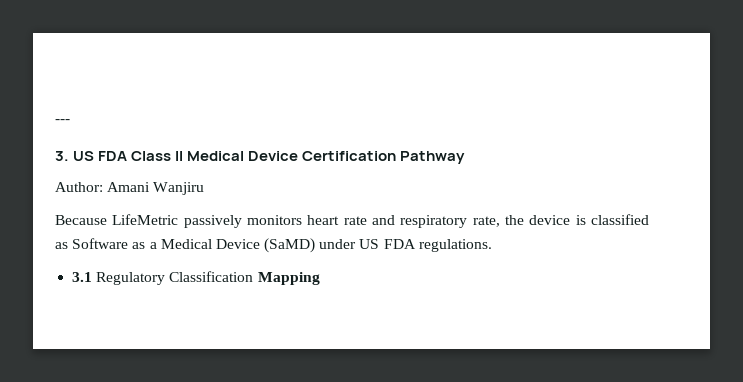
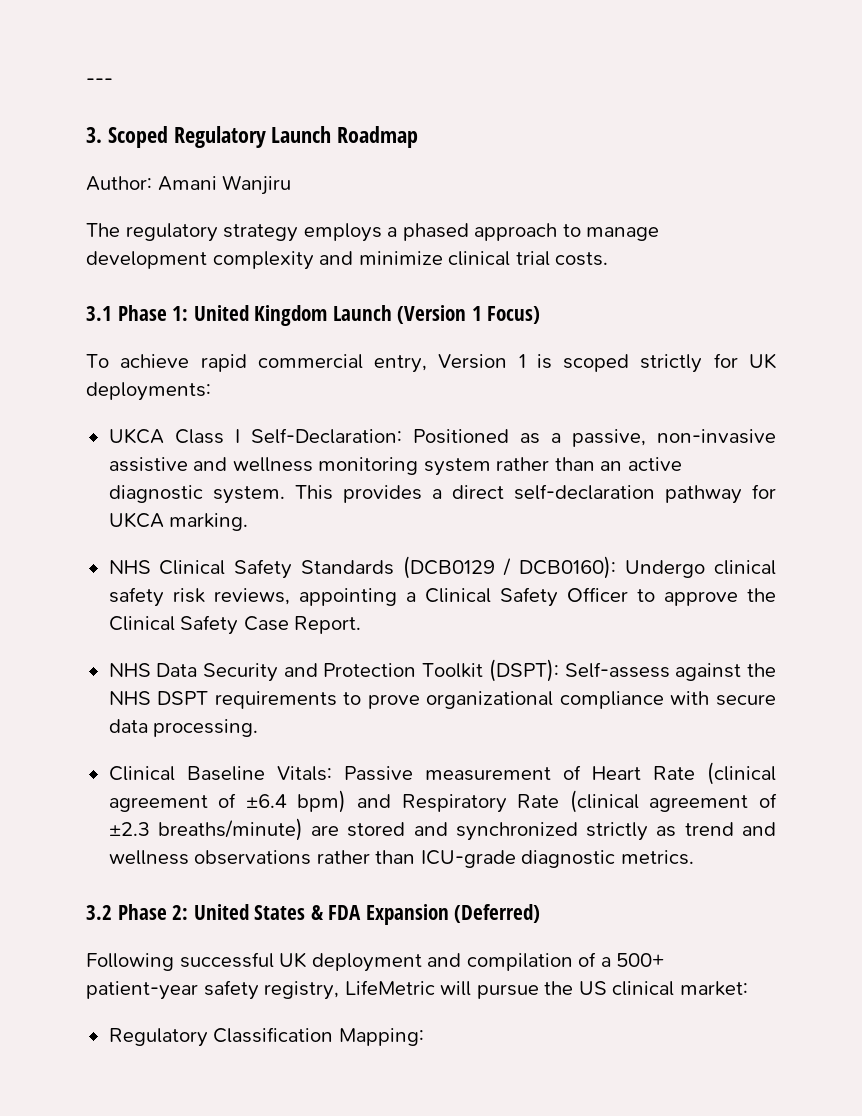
[73,151,466,164] [55,182,205,195] [55,214,649,228] [55,238,492,253] [72,272,93,282] US FDA Class II Medical Device Certification Pathway // Author: Amani Wanjiru // Because LifeMetric passively monitors heart rate and respiratory rate, the device is classified as Software as a Medical Device (SaMD) under US FDA regulations. // 3.1 -> [107,126,419,148] [86,175,292,195] [86,223,660,242] [86,251,609,270] [86,305,541,326] [86,353,776,373] [86,382,211,401] [108,428,777,447] [108,457,682,476] [108,484,776,504] [108,512,249,531] [108,556,776,579] [108,587,776,607] [108,615,362,635] [108,659,777,682] [108,691,777,709] [108,719,259,737] [108,762,776,785] [108,790,778,813] [108,818,777,841] [108,850,694,868] [86,904,541,925] [86,952,665,972] [86,980,748,1000] Scoped Regulatory Launch Roadmap // Author: Amani Wanjiru // The regulatory strategy employs a phased approach to manage development complexity and minimize clinical trial costs. // 3.1 Phase 1: United Kingdom Launch (Version 1 Focus) // To achieve rapid commercial entry, Version 1 is scoped strictly for UK deployments: // UKCA Class I Self-Declaration: Positioned as a passive, non-invasive assistive and wellness monitoring system rather than an active diagnostic system. This provides a direct self-declaration pathway for UKCA marking. // NHS Clinical Safety Standards (DCB0129 / DCB0160): Undergo clinical safety risk reviews, appointing a Clinical Safety Officer to approve the Clinical Safety Case Report. // NHS Data Security and Protection Toolkit (DSPT): Self-assess against the NHS DSPT requirements to prove organizational compliance with secure data processing. // Clinical Baseline Vitals: Passive measurement of Heart Rate (clinical agreement of ±6.4 bpm) and Respiratory Rate (clinical agreement of ±2.3 breaths/minute) are stored and synchronized strictly as trend and wellness observations rather than ICU-grade diagnostic metrics. // 3.2 Phase 2: United States & FDA Expansion (Deferred) // Following successful UK deployment and compilation of a 500+ patient-year safety registry, LifeMetric will pursue the US clinical market: //
[257,272,320,285] Mapping -> [338,1028,424,1046] Mapping:

